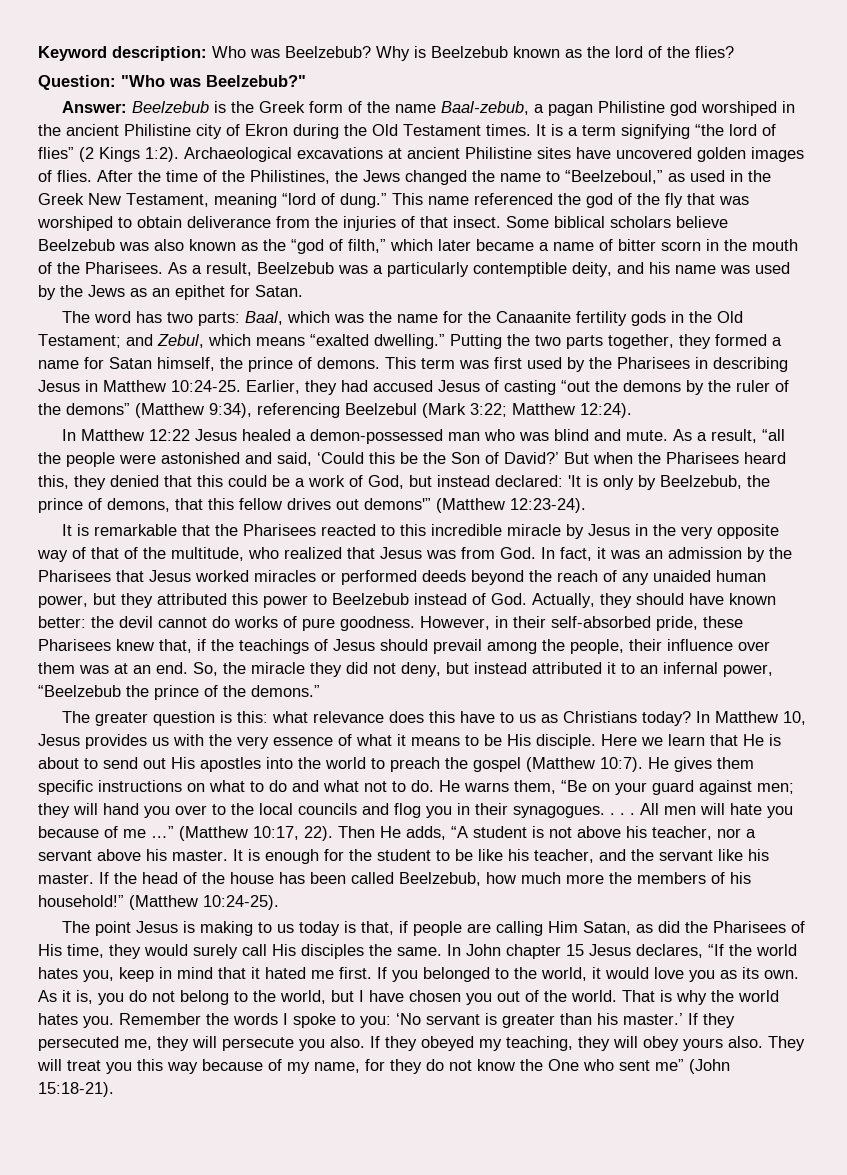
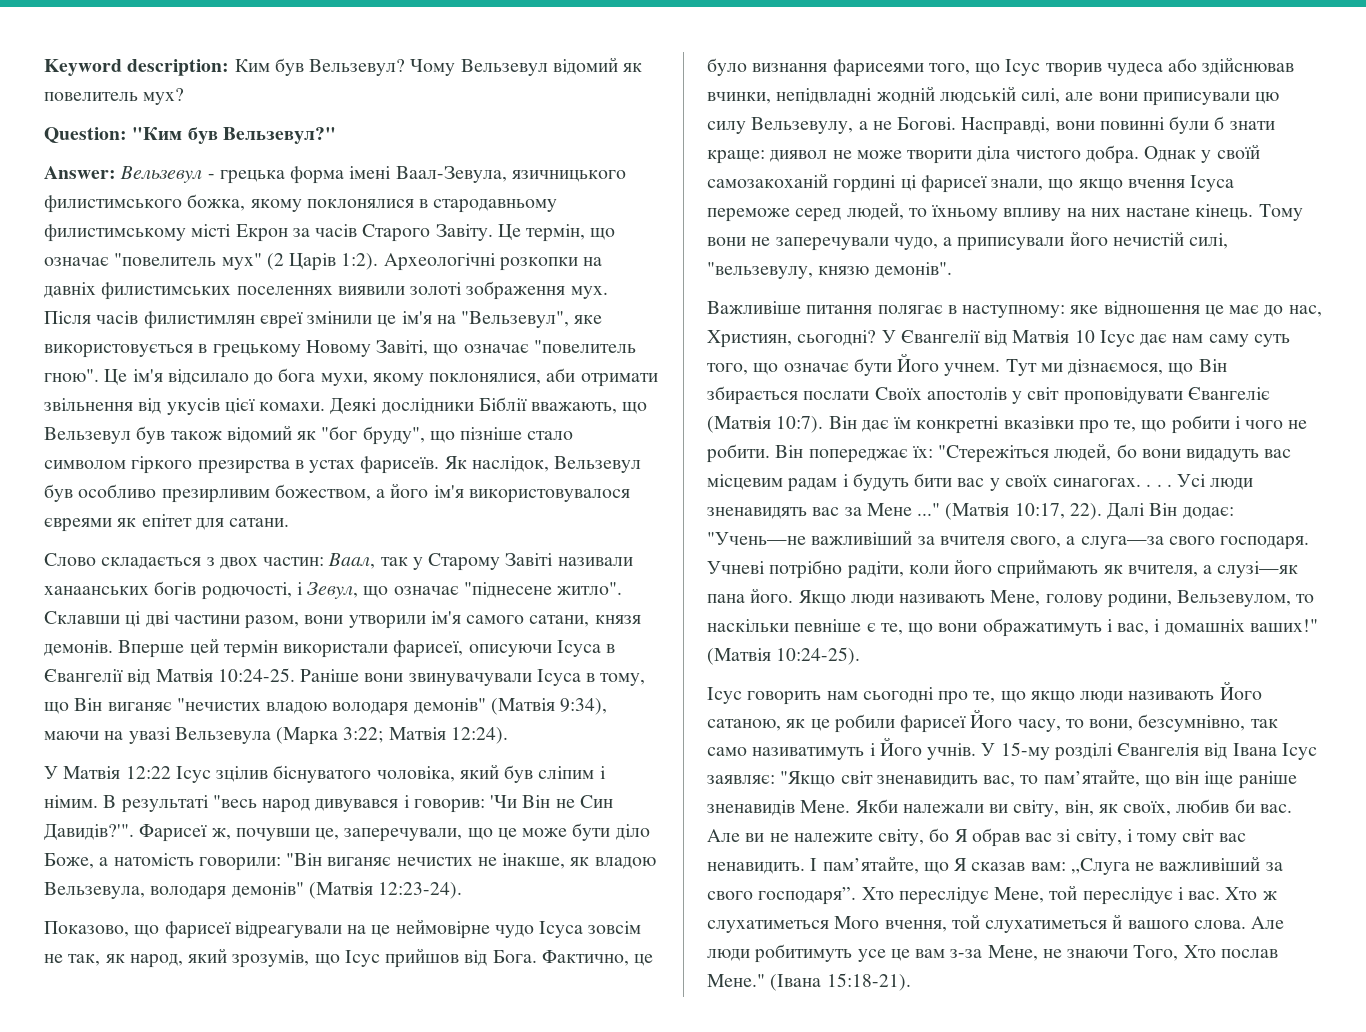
[212,46,734,61] [38,75,306,90] [62,101,796,116] [38,124,776,139] [38,147,804,162] [38,170,771,185] [38,193,749,208] [37,216,728,231] [38,239,798,254] [38,262,790,277] [38,285,303,300] [62,311,744,326] [38,334,782,349] [38,357,788,372] [38,380,789,395] [38,403,632,418] [62,429,786,444] [38,452,786,467] [38,475,770,490] [38,498,586,513] [62,524,780,539] [37,547,792,562] [38,570,766,585] [38,593,776,608] [38,616,743,631] [38,639,770,654] [38,662,773,677] [38,685,320,700] [62,711,807,726] [38,734,781,749] [38,757,754,772] [38,780,794,795] [38,803,793,818] [38,826,756,841] [38,849,769,864] [38,872,751,886] [38,895,279,910] [62,921,806,936] [38,944,797,959] [38,967,799,982] [38,990,779,1005] [38,1013,735,1028] [38,1036,805,1051] [37,1059,730,1074] Who was Beelzebub? Why is Beelzebub known as the lord of the flies? // Question: "Who was Beelzebub?" // Answer: Beelzebub is the Greek form of the name Baal-zebub, a pagan Philistine god worshiped in the ancient Philistine city of Ekron during the Old Testament times. It is a term signifying “the lord of flies” (2 Kings 1:2). Archaeological excavations at ancient Philistine sites have uncovered golden images of flies. After the time of the Philistines, the Jews changed the name to “Beelzeboul,” as used in the Greek New Testament, meaning “lord of dung.” This name referenced the god of the fly that was worshiped to obtain deliverance from the injuries of that insect. Some biblical scholars believe Beelzebub was also known as the “god of filth,” which later became a name of bitter scorn in the mouth of the Pharisees. As a result, Beelzebub was a particularly contemptible deity, and his name was used by the Jews as an epithet for Satan. // The word has two parts: Baal, which was the name for the Canaanite fertility gods in the Old Testament; and Zebul, which means “exalted dwelling.” Putting the two parts together, they formed a name for Satan himself, the prince of demons. This term was first used by the Pharisees in describing Jesus in Matthew 10:24-25. Earlier, they had accused Jesus of casting “out the demons by the ruler of the demons” (Matthew 9:34), referencing Beelzebul (Mark 3:22; Matthew 12:24). // In Matthew 12:22 Jesus healed a demon-possessed man who was blind and mute. As a result, “all the people were astonished and said, ‘Could this be the Son of David?’ But when the Pharisees heard this, they denied that this could be a work of God, but instead declared: 'It is only by Beelzebub, the prince of demons, that this fellow drives out demons'” (Matthew 12:23-24). // It is remarkable that the Pharisees reacted to this incredible miracle by Jesus in the very opposite way of that of the multitude, who realized that Jesus was from God. In fact, it was an admission by the Pharisees that Jesus worked miracles or performed deeds beyond the reach of any unaided human power, but they attributed this power to Beelzebub instead of God. Actually, they should have known better: the devil cannot do works of pure goodness. However, in their self-absorbed pride, these Pharisees knew that, if the teachings of Jesus should prevail among the people, their influence over them was at an end. So, the miracle they did not deny, but instead attributed it to an infernal power, “Beelzebub the prince of the demons.” // The greater question is this: what relevance does this have to us as Christians today? In Matthew 10, Jesus provides us with the very essence of what it means to be His disciple. Here we learn that He is about to send out His apostles into the world to preach the gospel (Matthew 10:7). He gives them specific instructions on what to do and what not to do. He warns them, “Be on your guard against men; they will hand you over to the local councils and flog you in their synagogues. . . . All men will hate you because of me …” (Matthew 10:17, 22). Then He adds, “A student is not above his teacher, nor a servant above his master. It is enough for the student to be like his teacher, and the servant like his master. If the head of the house has been called Beelzebub, how much more the members of his household!” (Matthew 10:24-25). // The point Jesus is making to us today is that, if people are calling Him Satan, as did the Pharisees of His time, they would surely call His disciples the same. In John chapter 15 Jesus declares, “If the world hates you, keep in mind that it hated me first. If you belonged to the world, it would love you as its own. As it is, you do not belong to the world, but I have chosen you out of the world. That is why the world hates you. Remember the words I spoke to you: ‘No servant is greater than his master.’ If they persecuted me, they will persecute you also. If they obeyed my teaching, they will obey yours also. They will treat you this way because of my name, for they do not know the One who sent me” (John -> [234,57,643,76] [44,88,185,105] [44,127,336,144] [44,166,626,184] [44,194,558,213] [44,224,616,242] [44,253,603,271] [44,281,608,300] [44,311,603,329] [44,340,636,358] [44,368,658,387] [44,397,648,415] [44,425,574,445] [44,456,642,474] [44,483,630,503] [44,514,290,532] [44,553,633,571] [44,581,623,600] [44,611,641,629] [44,638,616,658] [44,668,646,686] [44,698,608,716] [44,727,508,745] [44,764,606,783] [44,795,613,813] [44,823,650,842] [44,853,656,871] [44,882,463,900] [44,919,642,939] [44,948,654,968] [707,57,1295,77] [707,86,1280,106] [707,116,1275,135] [707,144,1260,164] [707,173,1235,193] [707,202,1303,222] [707,231,1229,251] [707,262,952,279] [707,301,1322,318] [707,330,1290,348] [707,353,1227,376] [707,386,1270,405] [707,415,1308,434] [706,443,1292,463] [707,473,1254,492] [707,503,1234,520] [707,530,1310,550] [707,559,1299,579] [707,588,1315,608] [707,618,1318,637] [707,647,861,665] [707,681,1262,705] [707,709,1278,733] [707,737,1317,761] [707,769,1297,789] [707,799,1292,817] [707,828,1246,847] [707,856,1283,875] [707,885,1277,905] [707,914,1285,933] [707,944,1278,963] [707,974,822,991] Ким був Вельзевул? Чому Вельзевул відомий як повелитель мух? // Question: "Ким був Вельзевул?" // Answer: Вельзевул - грецька форма імені Ваал-Зевула, язичницького филистимського божка, якому поклонялися в стародавньому филистимському місті Екрон за часів Старого Завіту. Це термін, що означає "повелитель мух" (2 Царів 1:2). Археологічні розкопки на давніх филистимських поселеннях виявили золоті зображення мух. Після часів филистимлян євреї змінили це ім'я на "Вельзевул", яке використовується в грецькому Новому Завіті, що означає "повелитель гною". Це ім'я відсилало до бога мухи, якому поклонялися, аби отримати звільнення від укусів цієї комахи. Деякі дослідники Біблії вважають, що Вельзевул був також відомий як "бог бруду", що пізніше стало символом гіркого презирства в устах фарисеїв. Як наслідок, Вельзевул був особливо презирливим божеством, а його ім'я використовувалося євреями як епітет для сатани. // Слово складається з двох частин: Ваал, так у Старому Завіті називали ханаанських богів родючості, і Зевул, що означає "піднесене житло". Склавши ці дві частини разом, вони утворили ім'я самого сатани, князя демонів. Вперше цей термін використали фарисеї, описуючи Ісуса в Євангелії від Матвія 10:24-25. Раніше вони звинувачували Ісуса в тому, що Він виганяє "нечистих владою володаря демонів" (Матвія 9:34), маючи на увазі Вельзевула (Марка 3:22; Матвія 12:24). // У Матвія 12:22 Ісус зцілив біснуватого чоловіка, який був сліпим і німим. В результаті "весь народ дивувався і говорив: 'Чи Він не Син Давидів?'". Фарисеї ж, почувши це, заперечували, що це може бути діло Боже, а натомість говорили: "Він виганяє нечистих не інакше, як владою Вельзевула, володаря демонів" (Матвія 12:23-24). // Показово, що фарисеї відреагували на це неймовірне чудо Ісуса зовсім не так, як народ, який зрозумів, що Ісус прийшов від Бога. Фактично, це було визнання фарисеями того, що Ісус творив чудеса або здійснював вчинки, непідвладні жодній людській силі, але вони приписували цю силу Вельзевулу, а не Богові. Насправді, вони повинні були б знати краще: диявол не може творити діла чистого добра. Однак у своїй самозакоханій гордині ці фарисеї знали, що якщо вчення Ісуса переможе серед людей, то їхньому впливу на них настане кінець. Тому вони не заперечували чудо, а приписували його нечистій силі, "вельзевулу, князю демонів". // Важливіше питання полягає в наступному: яке відношення це має до нас, Християн, сьогодні? У Євангелії від Матвія 10 Ісус дає нам саму суть того, що означає бути Його учнем. Тут ми дізнаємося, що Він збирається послати Своїх апостолів у світ проповідувати Євангеліє (Матвія 10:7). Він дає їм конкретні вказівки про те, що робити і чого не робити. Він попереджає їх: "Стережіться людей, бо вони видадуть вас місцевим радам і будуть бити вас у своїх синагогах. . . . Усі люди зненавидять вас за Мене ..." (Матвія 10:17, 22). Далі Він додає: "Учень—не важливіший за вчителя свого, а слуга—за свого господаря. Учневі потрібно радіти, коли його сприймають як вчителя, а слузі—як пана його. Якщо люди називають Мене, голову родини, Вельзевулом, то наскільки певніше є те, що вони ображатимуть і вас, і домашніх ваших!" (Матвія 10:24-25). // Ісус говорить нам сьогодні про те, що якщо люди називають Його сатаною, як це робили фарисеї Його часу, то вони, безсумнівно, так само називатимуть і Його учнів. У 15-му розділі Євангелія від Івана Ісус заявляє: "Якщо світ зненавидить вас, то пам’ятайте, що він іще раніше зненавидів Мене. Якби належали ви світу, він, як своїх, любив би вас. Але ви не належите світу, бо Я обрав вас зі світу, і тому світ вас ненавидить. І пам’ятайте, що Я сказав вам: „Слуга не важливіший за свого господаря”. Хто переслідує Мене, той переслідує і вас. Хто ж слухатиметься Мого вчення, той слухатиметься й вашого слова. Але люди робитимуть усе це вам з-за Мене, не знаючи Того, Хто послав Мене." (Івана

